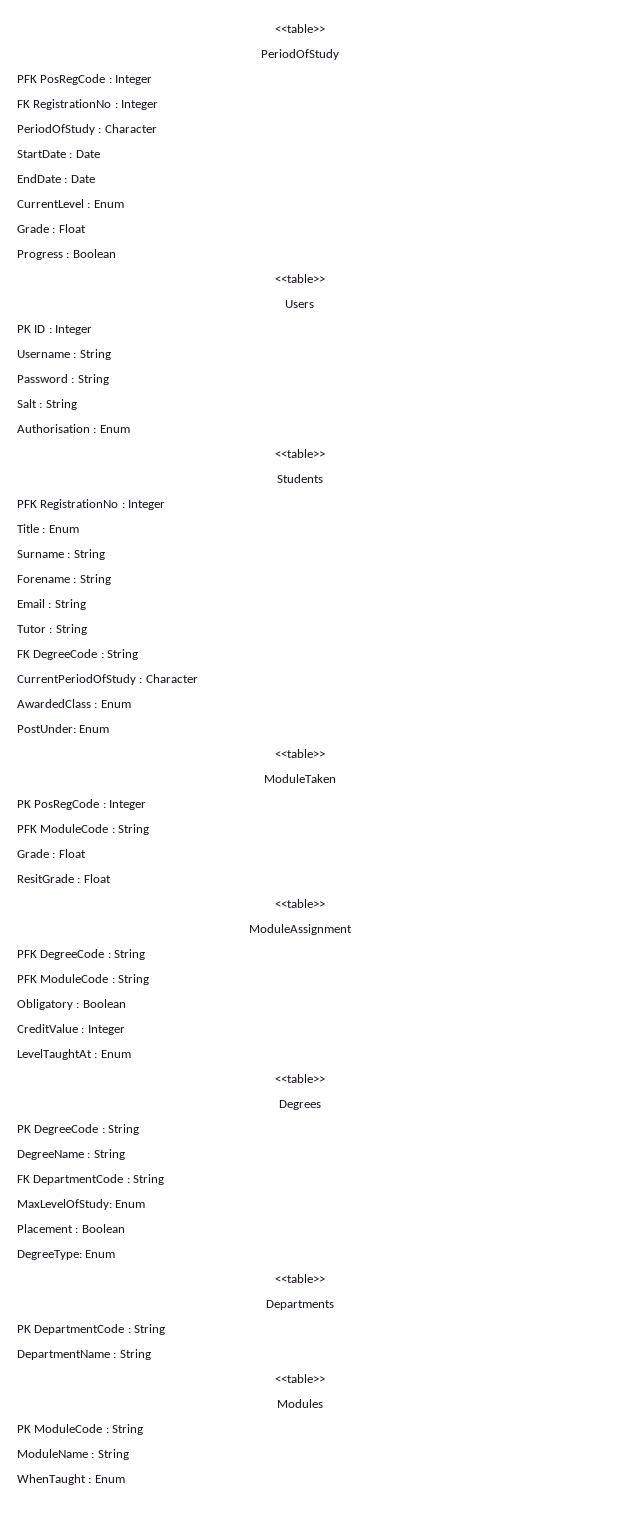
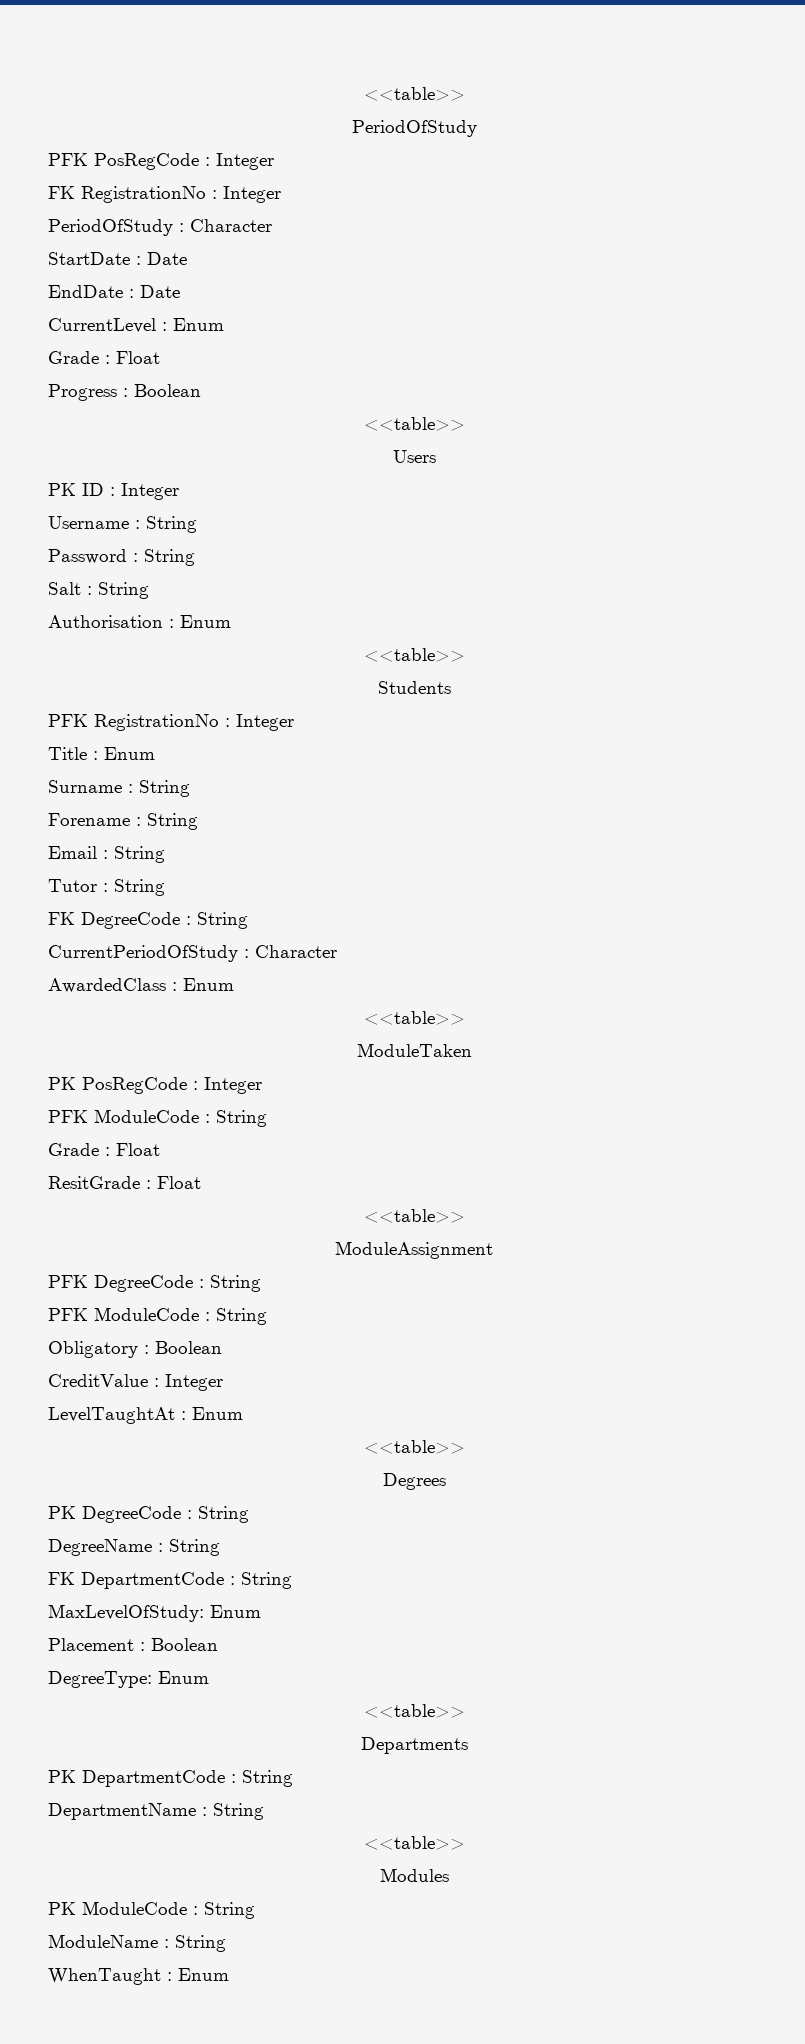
[17,724,110,733] // PostUnder: Enum -> (234, 984) none

